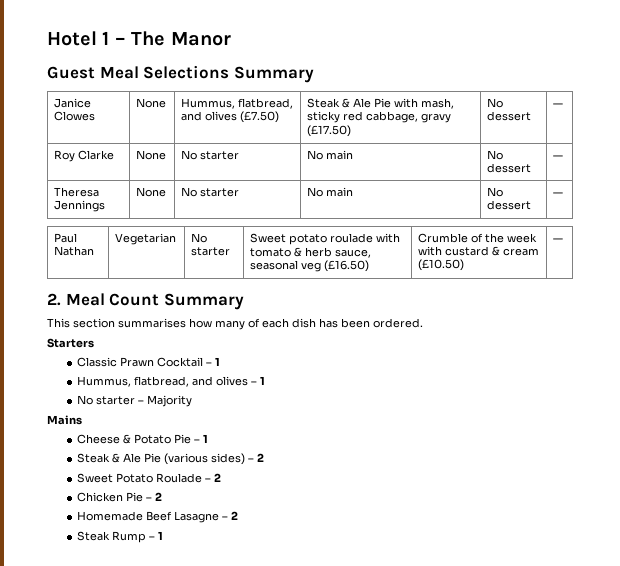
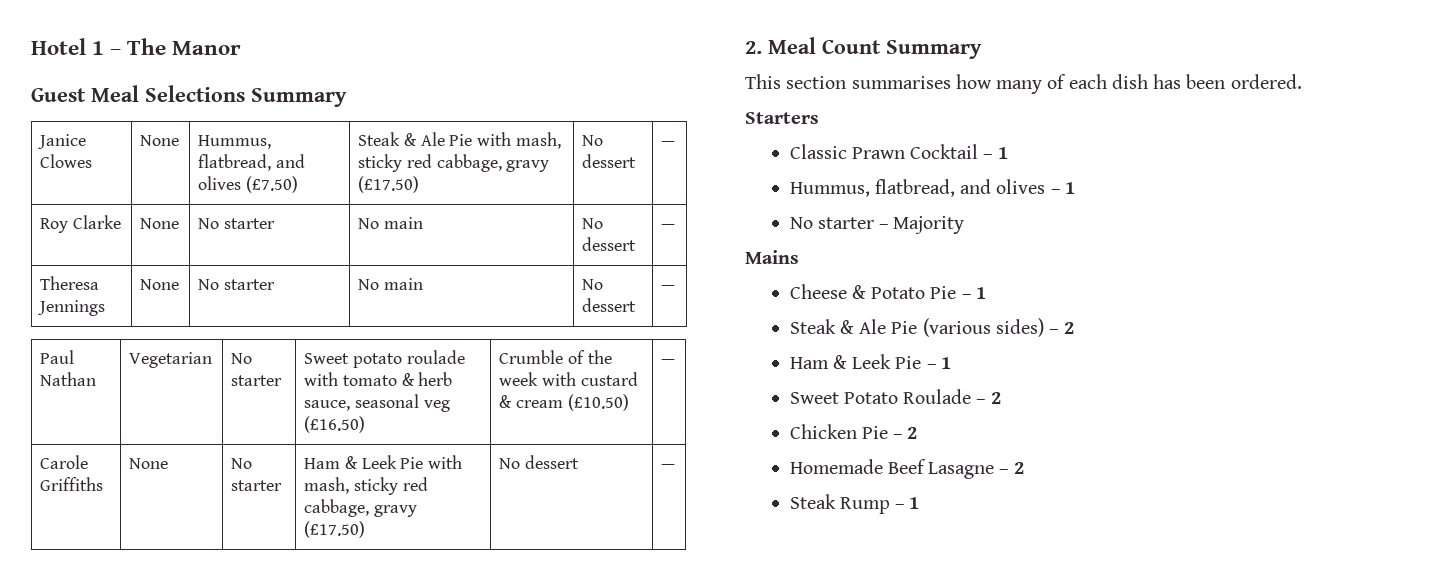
(564, 240) none -> [40,455,89,469] [40,477,104,491] [129,458,169,469] [231,458,253,469] [231,480,283,491] [304,455,463,469] [304,477,428,495] [304,499,417,517] [304,521,366,538] [499,455,579,469] [661,464,676,469] // Carole Griffiths | None | No starter | Ham & Leek Pie with mash, sticky red cabbage, gravy (£17.50) | No dessert | —
(265, 457) none -> [789,354,951,369] // Ham & Leek Pie – 1

